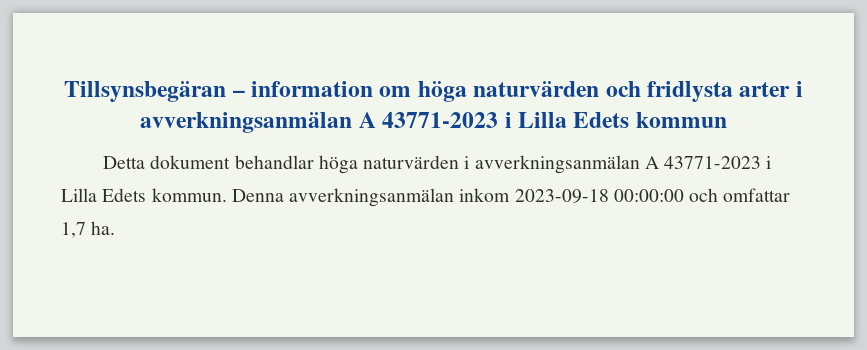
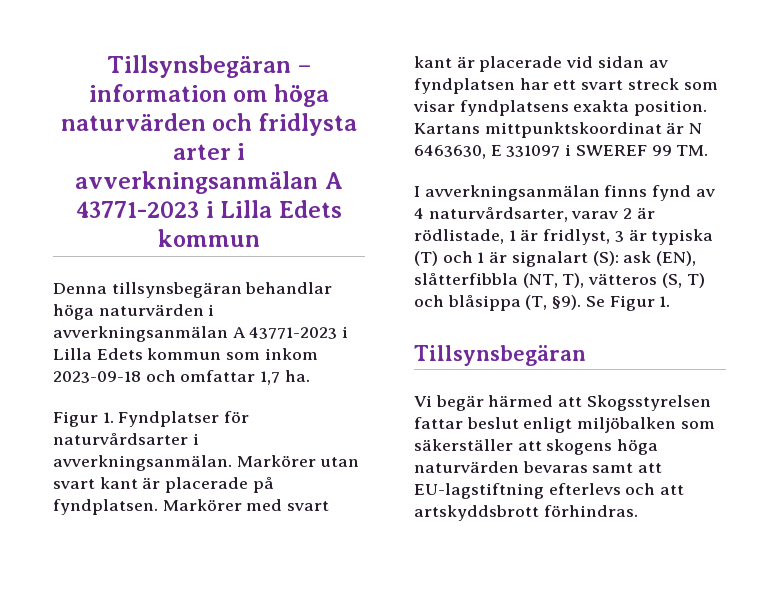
[102,155,231,169] Detta dokument -> [53,282,242,298] Denna tillsynsbegäran
[151,188,455,207] kommun. Denna avverkningsanmälan -> [147,348,261,360] kommun som
[613,189,684,202] 00:00:00 -> (141, 377) none
(116, 228) none -> [53,411,250,427] [53,433,199,445] [53,455,360,471] [53,477,274,493] [53,499,330,515] [414,56,668,72] [414,78,718,94] [413,100,708,116] [414,122,703,138] [414,144,709,159] [414,185,715,201] [414,207,655,222] [414,229,714,245] [414,251,697,267] [414,273,705,288] [414,295,671,311] [414,345,586,366] [414,395,711,411] [414,417,715,433] [414,439,659,455] [414,461,663,473] [414,483,685,499] [414,505,638,521] // Figur 1. Fyndplatser för naturvårdsarter i avverkningsanmälan. Markörer utan svart kant är placerade på fyndplatsen. Markörer med svart kant är placerade vid sidan av fyndplatsen har ett svart streck som visar fyndplatsens exakta position. Kartans mittpunktskoordinat är N 6463630, E 331097 i SWEREF 99 TM. // I avverkningsanmälan finns fynd av 4 naturvårdsarter, varav 2 är rödlistade, 1 är fridlyst, 3 är typiska (T) och 1 är signalart (S): ask (EN), slåtterfibbla (NT, T), vätteros (S, T) och blåsippa (T, §9). Se Figur 1. // Tillsynsbegäran // Vi begär härmed att Skogsstyrelsen fattar beslut enligt miljöbalken som säkerställer att skogens höga naturvärden bevaras samt att EU-lagstiftning efterlevs och att artskyddsbrott förhindras.

